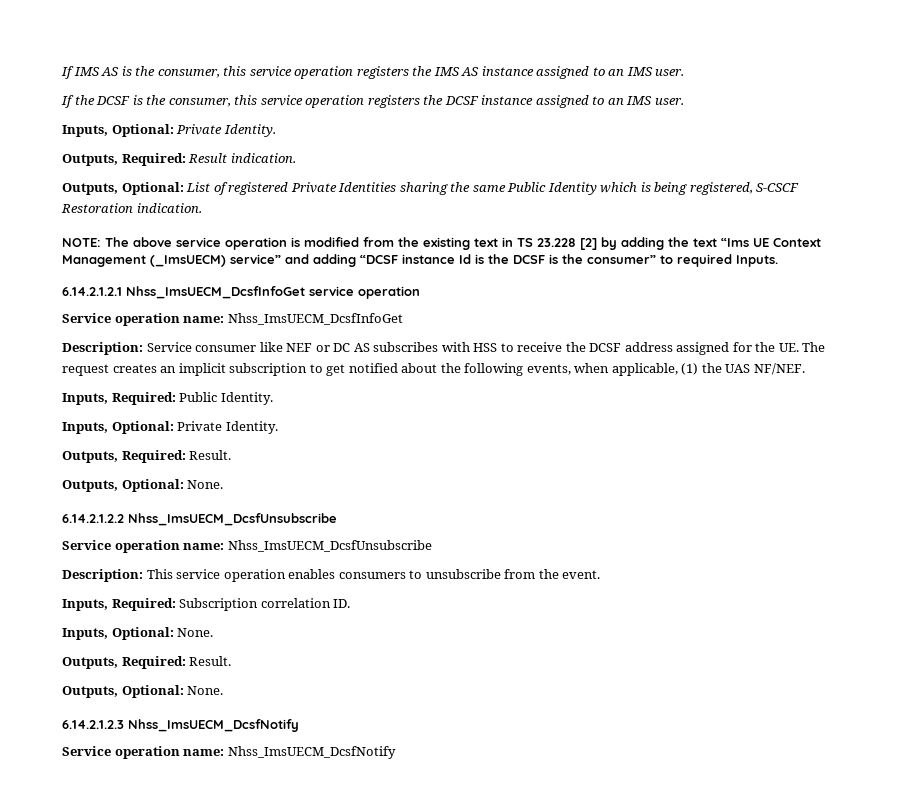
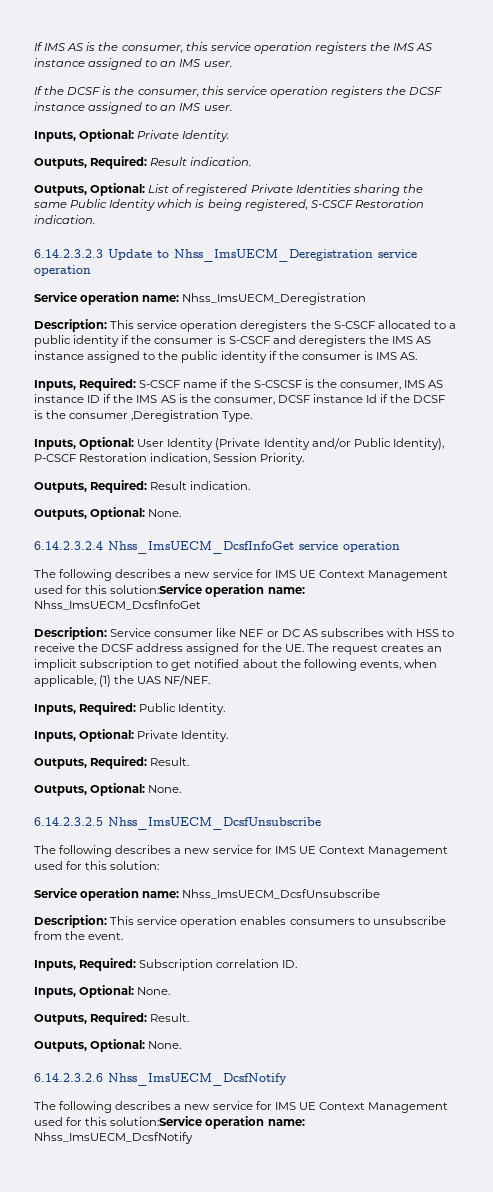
[62,237,821,250] [62,254,398,267] NOTE: The above service operation is modified from the existing text in TS 23.228 [2] by adding the text “Ims UE Context Management (_ImsUECM) service” and adding “DCSF -> [34,249,417,262] [34,265,91,276] [34,292,367,305] [34,319,456,332] [34,335,432,347] [34,351,418,363] [34,378,444,391] [34,394,310,405] 6.14.2.3.2.3 Update to Nhss_ImsUECM_Deregistration service operation // Service operation name: Nhss_ImsUECM_Deregistration // Description: This service operation deregisters the S-CSCF allocated to a public identity if the consumer is S-CSCF and deregisters the IMS AS instance assigned to the public identity if the consumer is IMS AS. // Inputs, Required: S-CSCF name if the S-CSCSF is the consumer, IMS AS instance ID if the IMS AS is the consumer, DCSF
[475,254,778,267] [62,286,420,299] [62,313,111,323] is the DCSF is the consumer” to required Inputs. // 6.14.2.1.2.1 Nhss_ImsUECM_DcsfInfoGet service operation // Service -> [380,394,446,403] [34,410,253,422] [34,437,444,450] [34,453,305,465] [34,480,251,493] [34,507,182,520] [34,541,400,554] [34,569,449,581] [34,584,203,594] if the DCSF is the consumer ,Deregistration Type. // Inputs, Optional: User Identity (Private Identity and/or Public Identity), P-CSCF Restoration indication, Session Priority. // Outputs, Required: Result indication. // Outputs, Optional: None. // 6.14.2.3.2.4 Nhss_ImsUECM_DcsfInfoGet service operation // The following describes a new service for IMS UE Context Management used for this solution:Service
[62,513,337,526] 6.14.2.1.2.2 Nhss_ImsUECM_DcsfUnsubscribe -> [34,817,321,830] [34,845,449,857] [34,861,160,870] 6.14.2.3.2.5 Nhss_ImsUECM_DcsfUnsubscribe // The following describes a new service for IMS UE Context Management used for this solution:
[62,720,124,729] 6.14.2.1.2.3 -> [34,1073,103,1082] 6.14.2.3.2.6
[62,746,111,756] Service -> [34,1101,449,1113] [34,1116,203,1126] The following describes a new service for IMS UE Context Management used for this solution:Service

